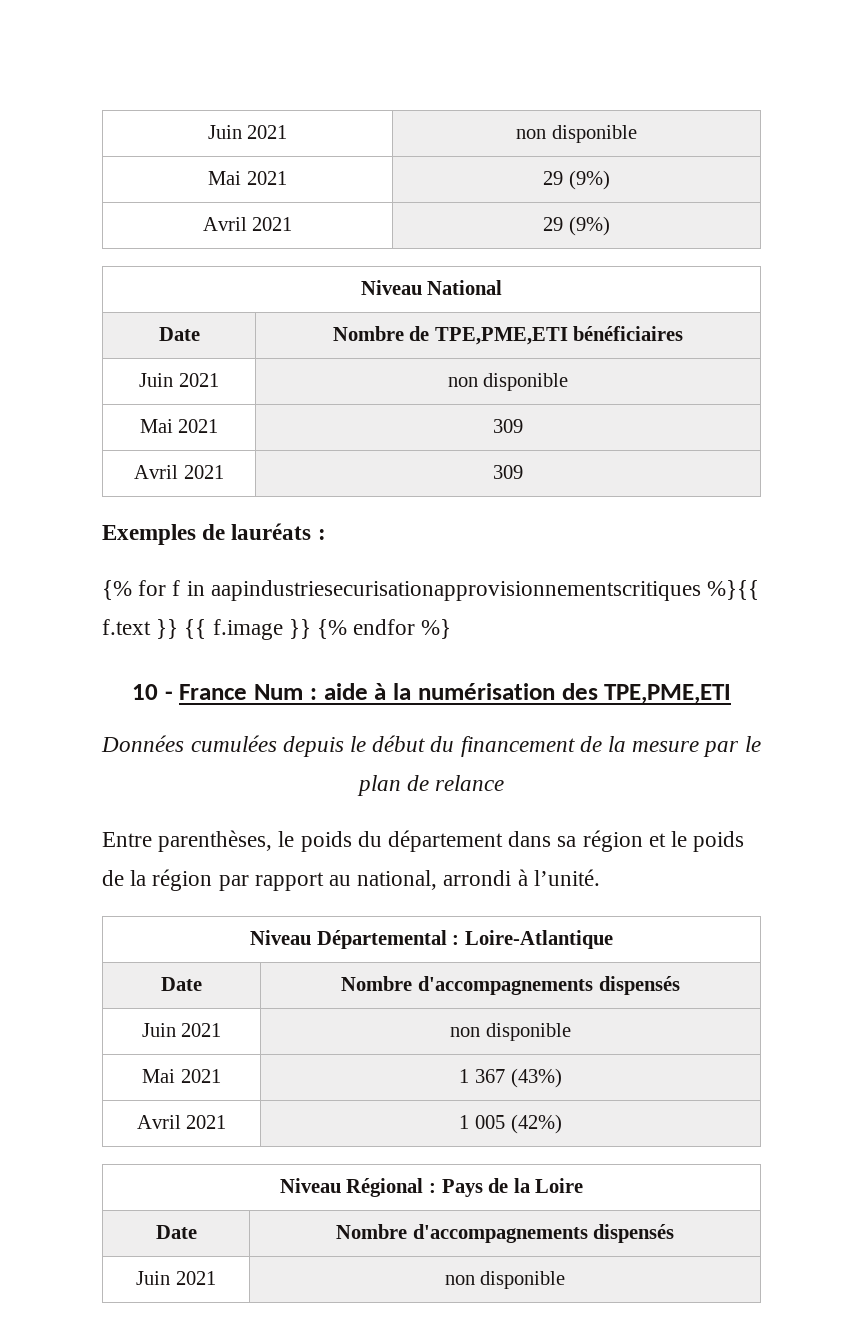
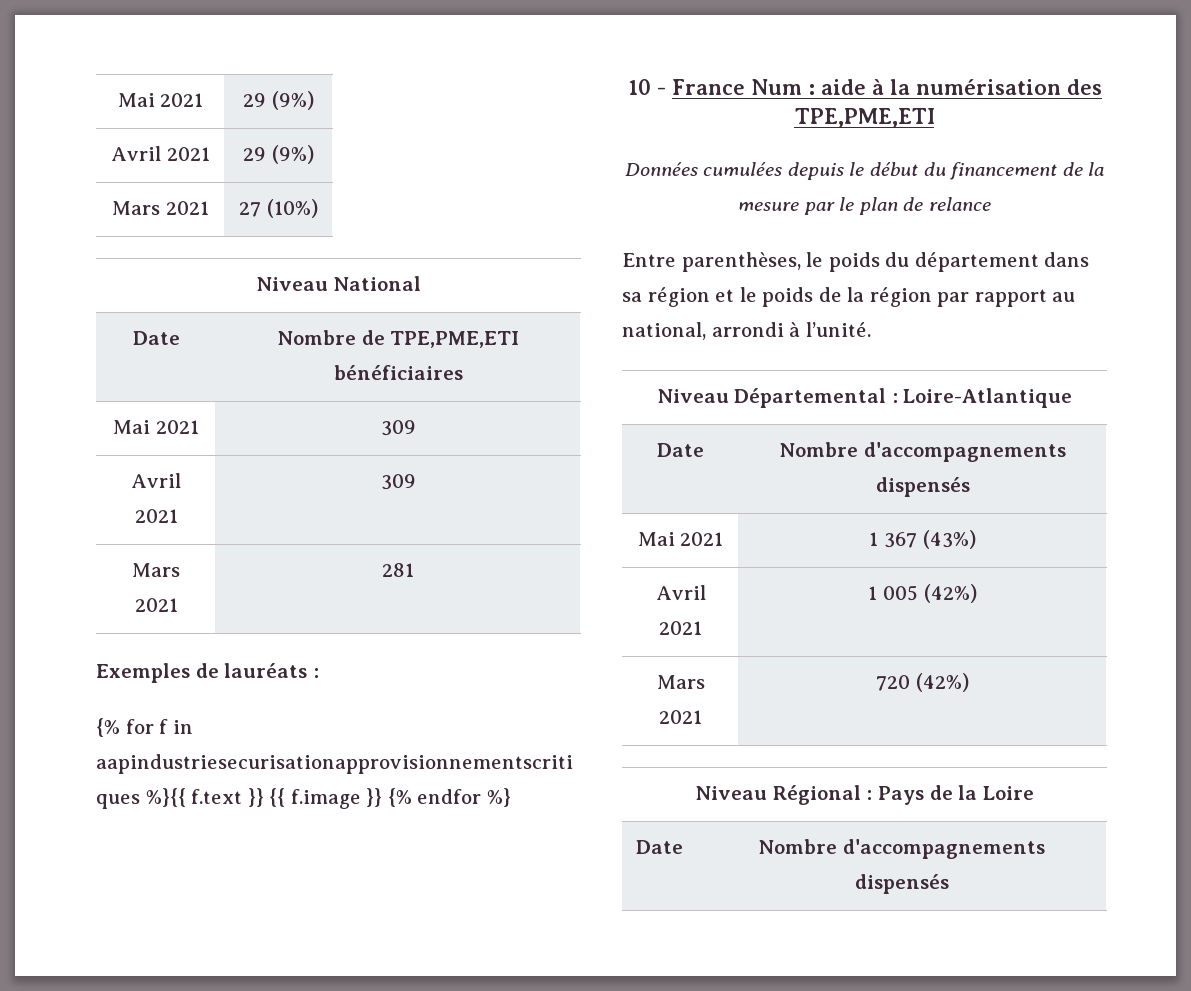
[207,125,288,139] [516,125,637,143] Juin 2021 | non disponible // -> (117, 100) none
(610, 226) none -> [112,201,209,215] [239,199,318,218] // Mars 2021 | 27 (10%)
[139,373,219,387] [447,373,569,391] // Juin 2021 | non disponible -> (463, 372) none
(523, 472) none -> [132,563,180,577] [134,598,178,612] [382,563,414,577] // Mars 2021 | 281
[141,1023,222,1037] [450,1023,571,1041] // Juin 2021 | non disponible -> (970, 487) none
(562, 1124) none -> [656,675,705,689] [659,710,702,724] [876,673,969,692] // Mars 2021 | 720 (42%)
[136,1271,216,1285] [444,1271,566,1289] // Juin 2021 | non disponible -> (949, 884) none

